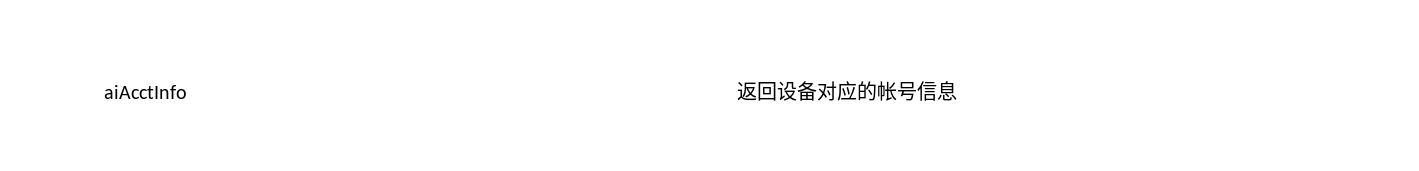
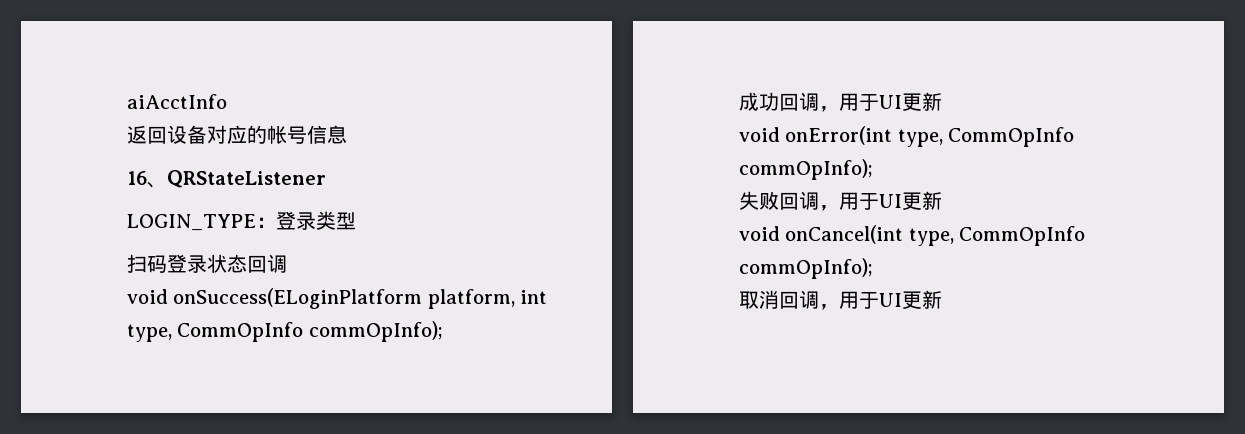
(957, 91) none -> [127,170,326,188] [127,211,356,231] [127,254,287,273] [127,288,548,309] [127,321,443,342] [739,92,942,112] [739,126,1075,147] [739,159,873,180] [739,191,942,211] [739,225,1086,246] [739,258,873,279] [739,290,942,310] // 16、QRStateListener // LOGIN_TYPE：登录类型 // 扫码登录状态回调 // void onSuccess(ELoginPlatform platform, int type, CommOpInfo commOpInfo); // 成功回调，用于UI更新 // void onError(int type, CommOpInfo commOpInfo); // 失败回调，用于UI更新 // void onCancel(int type, CommOpInfo commOpInfo); // 取消回调，用于UI更新

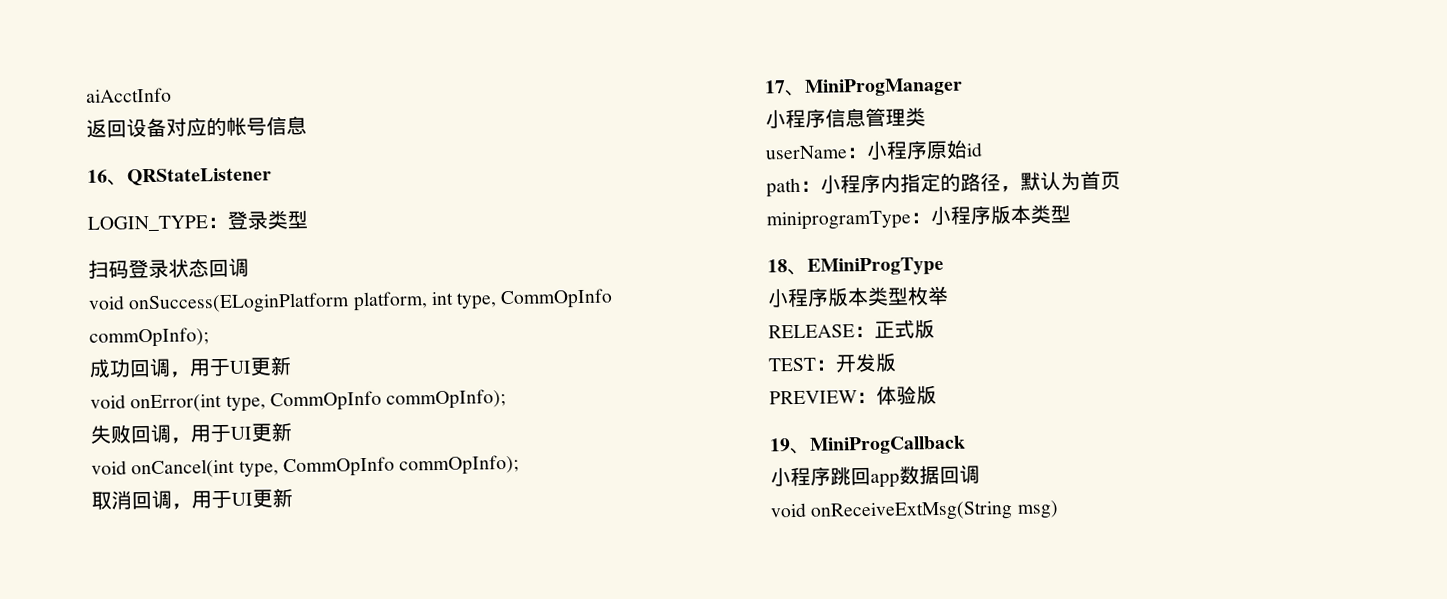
(942, 299) none -> [764,77,963,97] [765,107,926,129] [765,139,983,160] [766,170,1121,198] [766,204,1071,231] [767,256,944,276] [767,285,949,308] [768,319,935,339] [768,352,897,373] [769,385,937,405] [769,435,966,455] [770,464,980,488] [770,500,1059,522] // 17、MiniProgManager // 小程序信息管理类 // userName：小程序原始id // path：小程序内指定的路径，默认为首页 // miniprogramType：小程序版本类型 // 18、EMiniProgType // 小程序版本类型枚举 // RELEASE：正式版 // TEST：开发版 // PREVIEW：体验版 // 19、MiniProgCallback // 小程序跳回app数据回调 // void onReceiveExtMsg(String msg)

